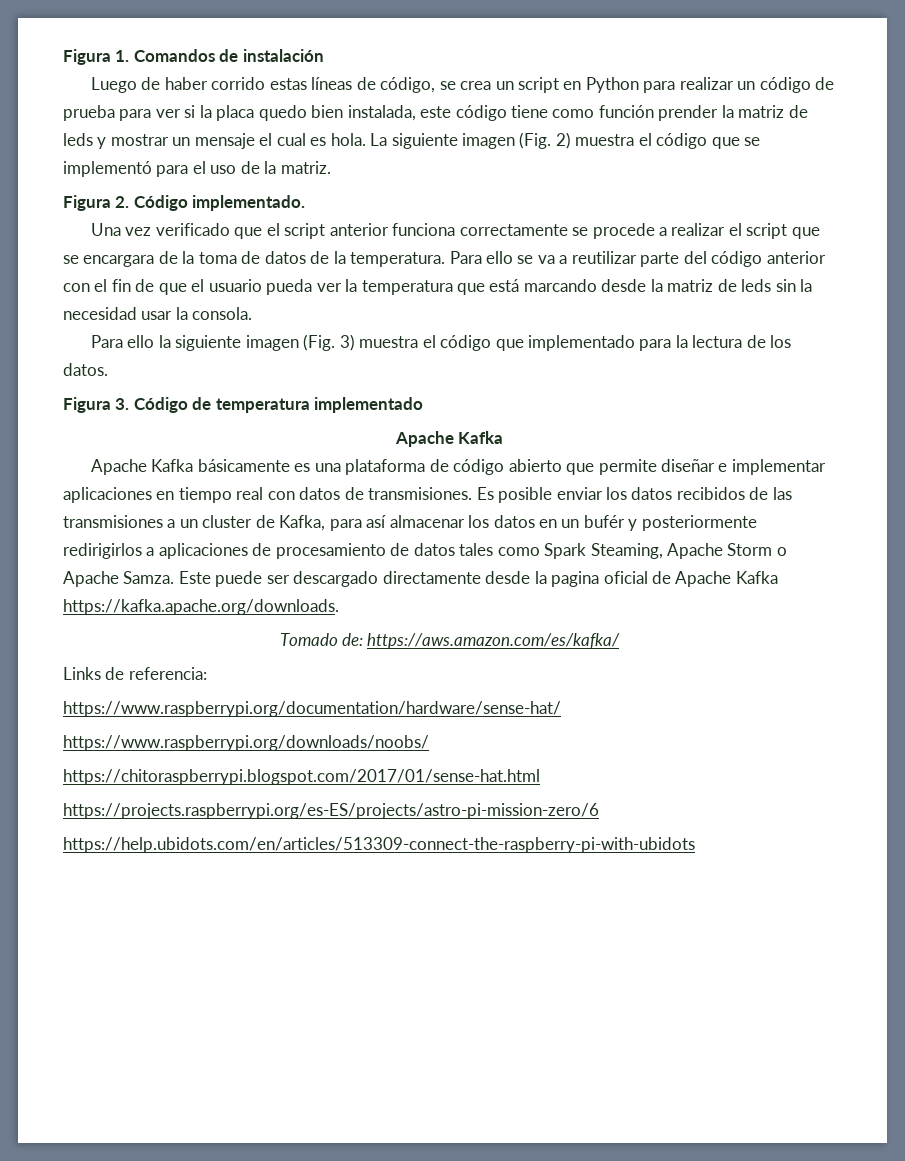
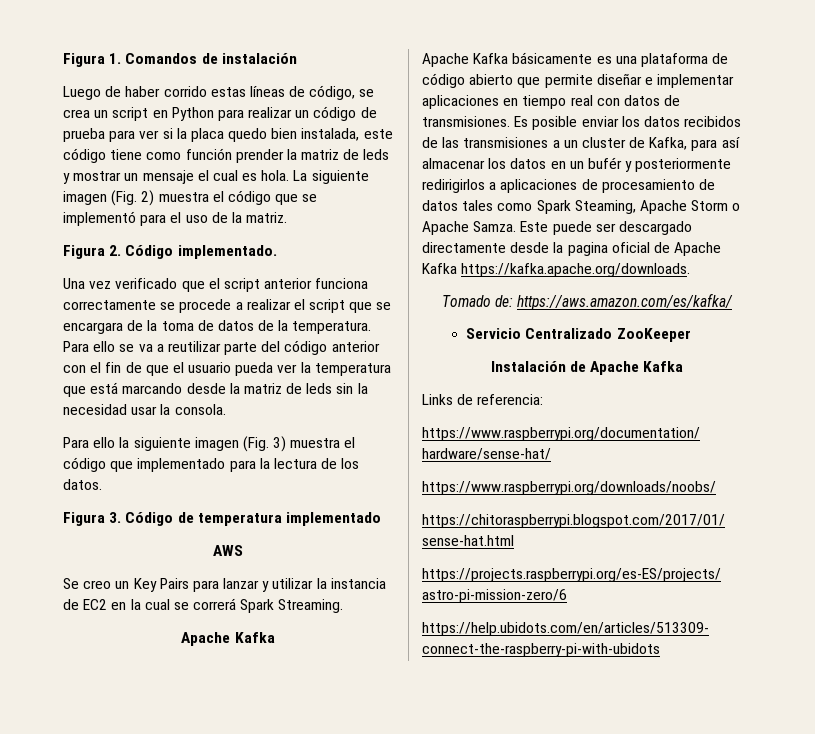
(424, 405) none -> [213,545,243,556] [63,578,386,592] [63,598,344,613] // AWS // Se creo un Key Pairs para lanzar y utilizar la instancia de EC2 en la cual se correrá Spark Streaming.
(621, 641) none -> [466,328,691,342] [490,361,684,375] // Servicio Centralizado ZooKeeper // Instalación de Apache Kafka

